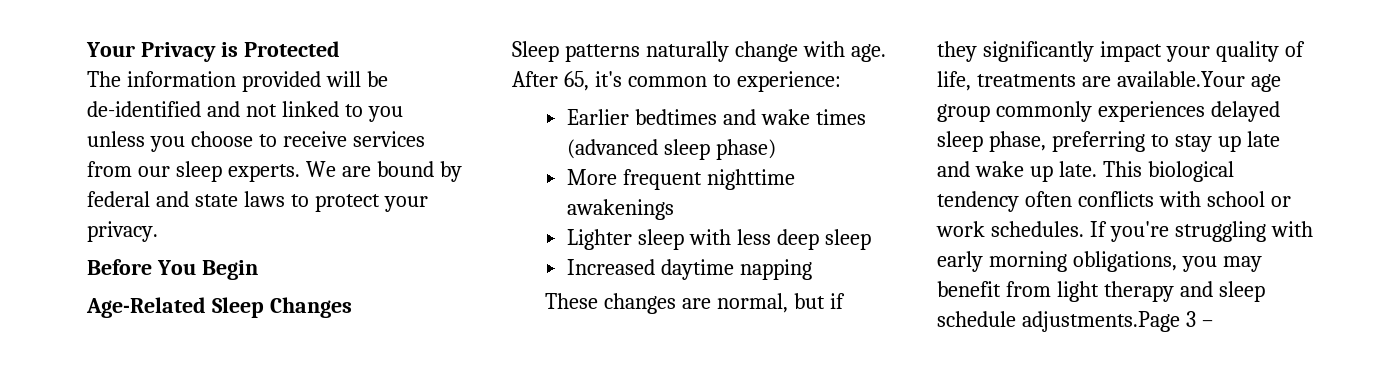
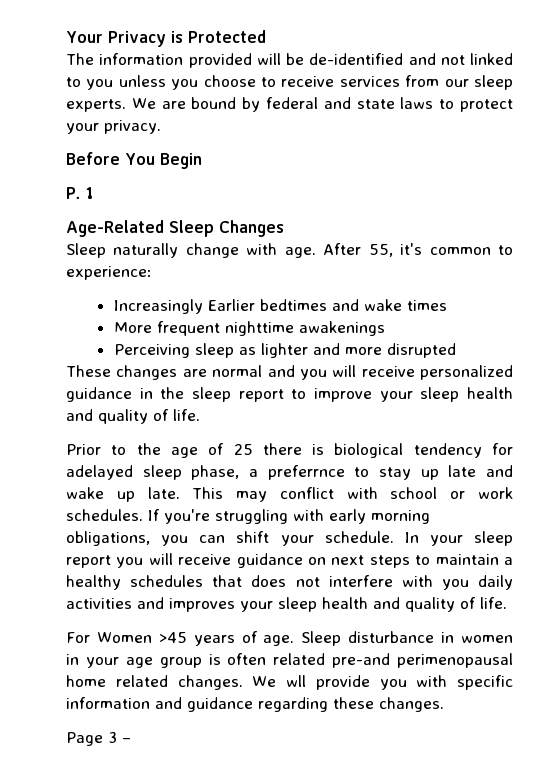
(258, 270) none -> [66,187,94,199] // P. 1
[564,44,640,62] patterns -> (106, 250) none
[563,71,589,91] 65, -> [368,244,393,257] 55,
(841, 81) none -> [113,299,203,314] Increasingly
[567,139,777,160] (advanced sleep phase) -> (447, 305) none
[567,229,871,250] [567,259,813,280] [545,293,845,314] [937,41,1305,62] [937,71,1281,92] [937,101,1280,122] [937,131,1145,152] Lighter sleep with less deep sleep // Increased daytime napping // These changes are normal, but if they significantly impact your quality of life, treatments are available.Your age group commonly experiences delayed sleep phase, preferring -> [113,343,456,358] [66,365,513,380] [66,387,513,402] [66,409,200,424] [66,443,513,458] [66,465,345,480] Perceiving sleep as lighter and more disrupted // These changes are normal and you will receive personalized guidance in the sleep report to improve your sleep health and quality of life. // Prior to the age of 25 there is biological tendency for adelayed sleep phase, a preferrnce
[1147,161,1234,182] [937,191,1154,212] biological tendency often conflicts -> [236,487,334,502] may conflict
[1222,256,1262,272] [937,281,1265,302] [937,311,1180,332] may benefit from light therapy and sleep schedule adjustments.Page -> [199,531,513,546] [66,553,513,568] [66,575,513,590] [66,597,507,612] [66,631,513,646] [66,653,513,668] [66,675,513,690] [66,697,444,712] [66,732,103,746] can shift your schedule. In your sleep report you will receive guidance on next steps to maintain a healthy schedules that does not interfere with you daily activities and improves your sleep health and quality of life. // For Women >45 years of age. Sleep disturbance in women in your age group is often related pre-and perimenopausal home related changes. We wll provide you with specific information and guidance regarding these changes. // Page

